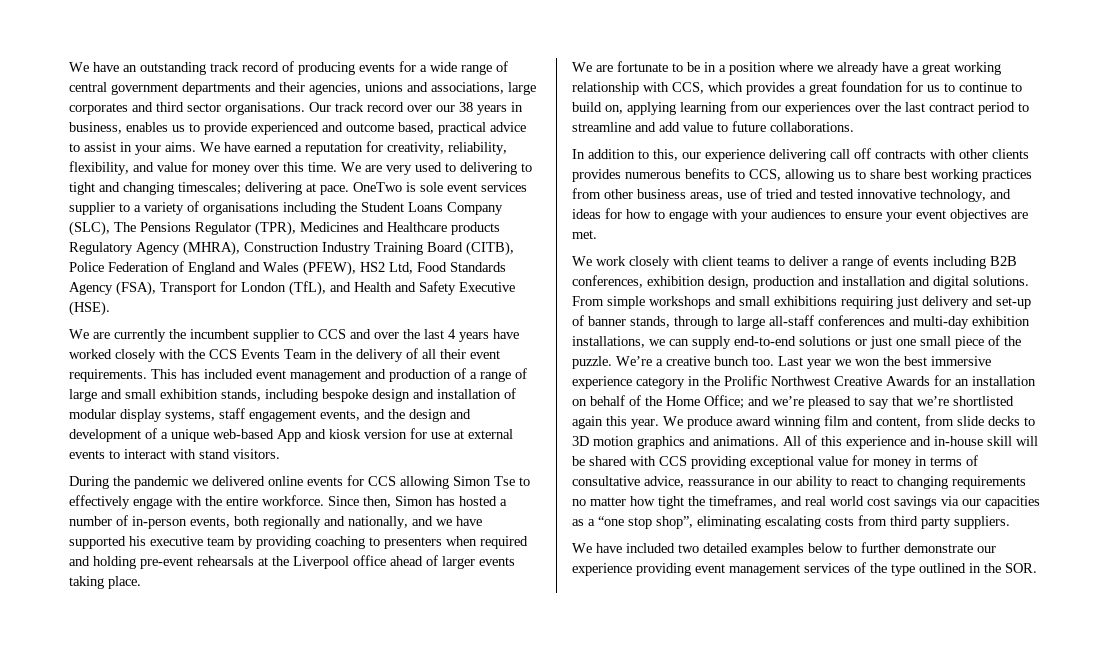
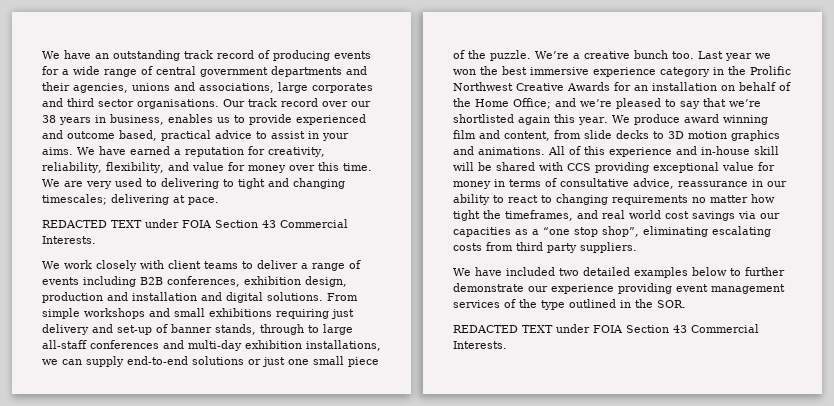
[353,182,527,192] [69,201,503,215] [69,221,500,236] [69,241,514,256] [69,261,506,276] [69,281,515,296] [69,301,110,316] [69,329,519,342] [69,348,500,362] [69,368,527,382] [69,388,516,402] [69,408,471,422] [69,428,513,442] [69,449,280,459] [69,475,530,489] [69,495,507,509] [69,515,482,529] [69,536,528,549] [69,555,515,569] [69,576,141,589] [572,61,1001,75] [572,81,1022,95] [572,101,1029,115] [572,121,854,132] [572,148,1029,162] [572,168,1032,182] [572,188,1011,202] [572,208,1028,222] [572,230,597,239] OneTwo is sole event services supplier to a variety of organisations including the Student Loans Company (SLC), The Pensions Regulator (TPR), Medicines and Healthcare products Regulatory Agency (MHRA), Construction Industry Training Board (CITB), Police Federation of England and Wales (PFEW), HS2 Ltd, Food Standards Agency (FSA), Transport for London (TfL), and Health and Safety Executive (HSE). // We are currently the incumbent supplier to CCS and over the last 4 years have worked closely with the CCS Events Team in the delivery of all their event requirements. This has included event management and production of a range of large and small exhibition stands, including bespoke design and installation of modular display systems, staff engagement events, and the design and development of a unique web-based App and kiosk version for use at external events to interact with stand visitors. // During the pandemic we delivered online events for CCS allowing Simon Tse to effectively engage with the entire workforce. Since then, Simon has hosted a number of in-person events, both regionally and nationally, and we have supported his executive team by providing coaching to presenters when required and holding pre-event rehearsals at the Liverpool office ahead of larger events taking place. // We are fortunate to be in a position where we already have a great working relationship with CCS, which provides a great foundation for us to continue to build on, applying learning from our experiences over the last contract period to streamline and add value to future collaborations. // In addition to this, our experience delivering call off contracts with other clients provides numerous benefits to CCS, allowing us to share best working practices from other business areas, use of tried and tested innovative technology, and ideas for how to engage with your audiences to ensure your event objectives are met. -> [42,219,348,228] [42,236,96,244] // REDACTED TEXT under FOIA Section 43 Commercial Interests.
(1037, 568) none -> [453,324,759,333] [453,341,507,349] // REDACTED TEXT under FOIA Section 43 Commercial Interests.

